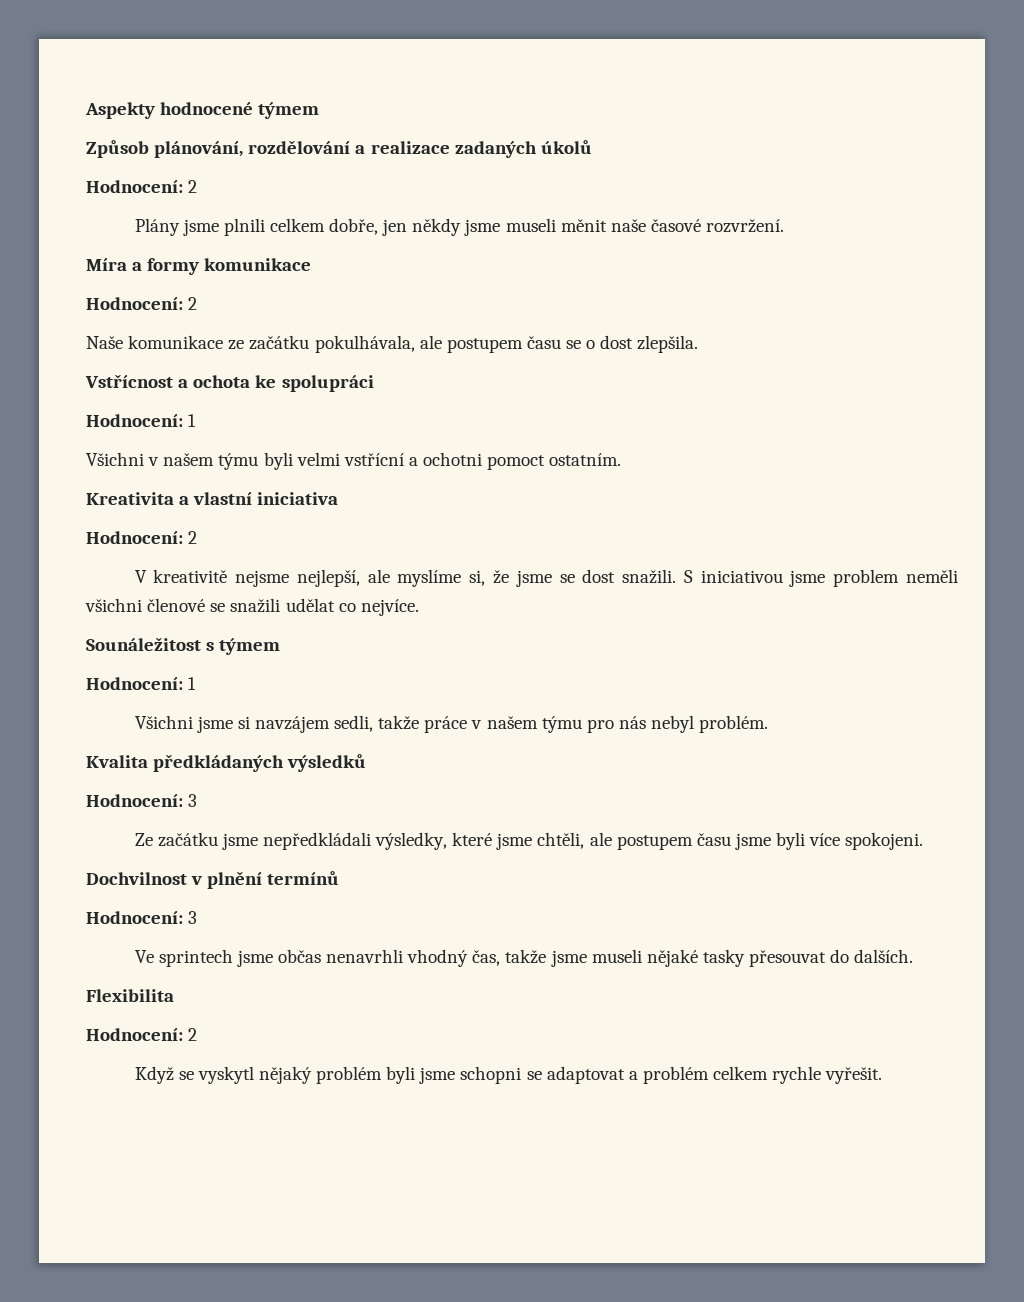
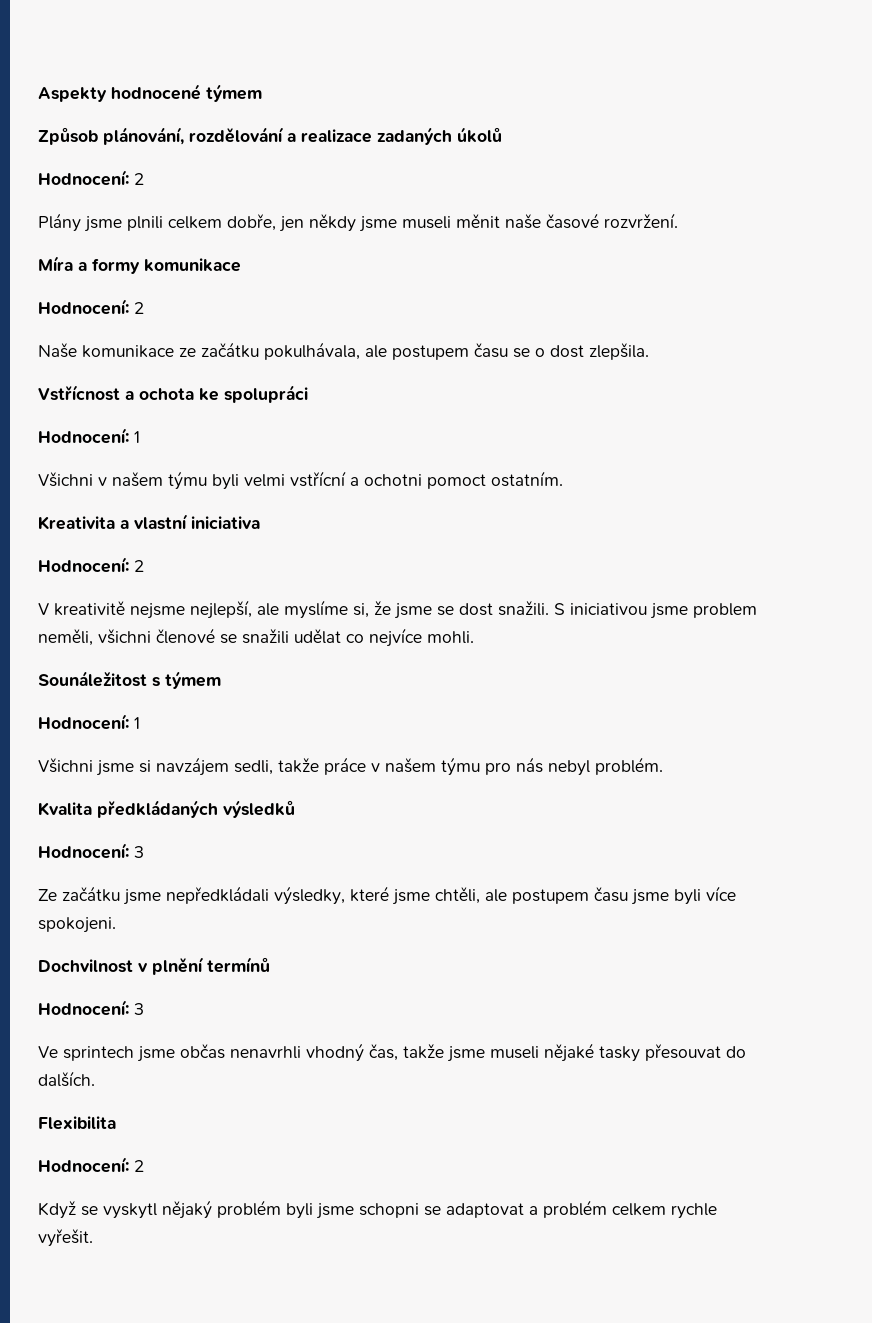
[906,569,958,583] neměli -> [38,629,93,646] neměli,
[360,599,419,616] nejvíce. -> [369,628,474,647] nejvíce mohli.

